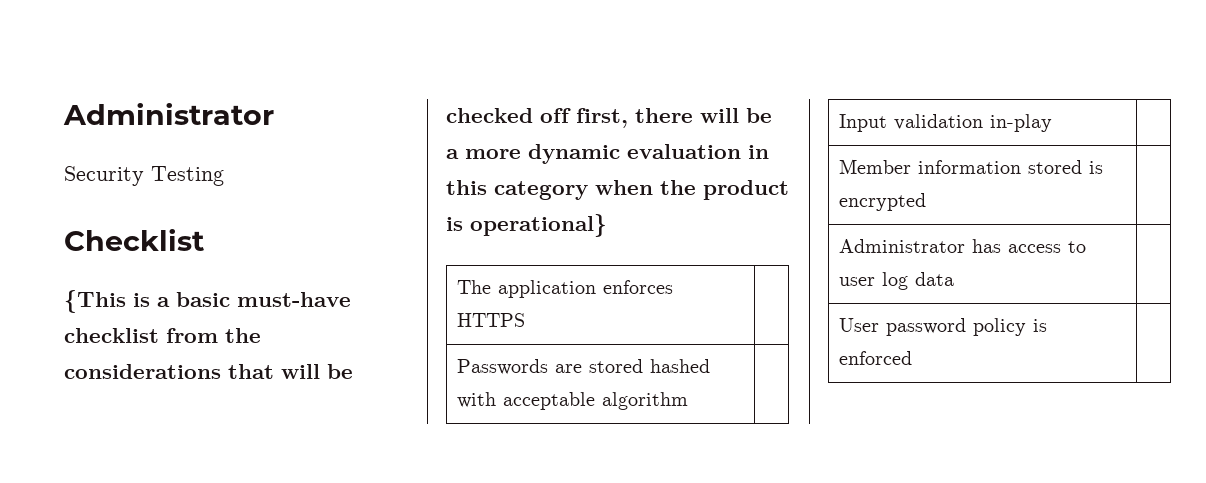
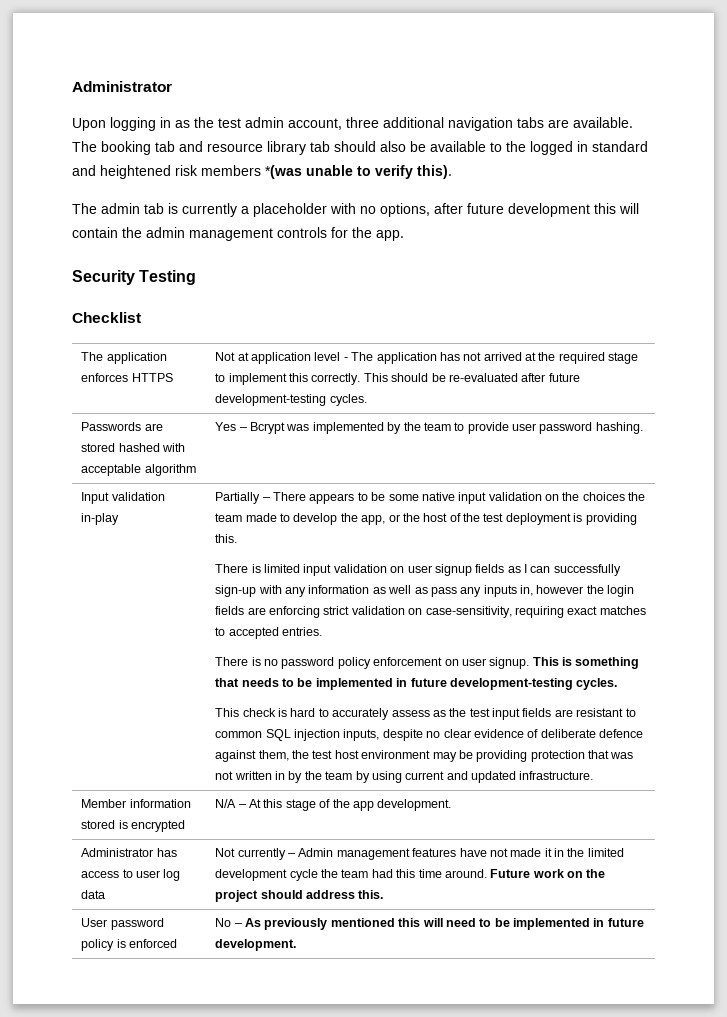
[64,166,224,186] [64,229,204,251] [64,290,351,313] [64,328,261,343] [64,364,353,379] [446,108,772,128] [446,144,769,164] [446,180,789,200] [446,214,607,237] [457,280,674,298] [457,313,526,327] Security Testing // Checklist // {This is a basic must-have checklist from the considerations that will be checked off first, there will be a more dynamic evaluation in this category when the product is operational} // The application enforces HTTPS | -> [72,117,633,131] [72,141,648,155] [72,165,452,179] [72,203,639,217] [72,227,404,241] [72,270,197,285] [72,312,141,323] [81,352,167,364] [81,373,173,382] [215,352,639,364] [215,373,580,385] [215,394,367,406] Upon logging in as the test admin account, three additional navigation tabs are available. The booking tab and resource library tab should also be available to the logged in standard and heightened risk members *(was unable to verify this). // The admin tab is currently a placeholder with no options, after future development this will contain the admin management controls for the app. // Security Testing // Checklist // The application enforces HTTPS | Not at application level - The application has not arrived at the required stage to implement this correctly. This should be re-evaluated after future development-testing cycles.
[839,114,1053,132] // Input validation in-play | -> [215,422,643,434] [81,492,165,504] [81,513,120,525] [215,492,646,504] [215,513,637,525] [215,534,238,543] [215,564,621,576] [215,585,635,597] [215,606,646,618] [215,627,323,639] [215,657,640,669] [215,678,618,690] [215,708,636,720] [215,729,644,741] [215,750,634,762] [215,771,594,783] Yes – Bcrypt was implemented by the team to provide user password hashing. // Input validation in-play | Partially – There appears to be some native input validation on the choices the team made to develop the app, or the host of the test deployment is providing this. // There is limited input validation on user signup fields as I can successfully sign-up with any information as well as pass any inputs in, however the login fields are enforcing strict validation on case-sensitivity, requiring exact matches to accepted entries. // There is no password policy enforcement on user signup. This is something that needs to be implemented in future development-testing cycles. // This check is hard to accurately assess as the test input fields are resistant to common SQL injection inputs, despite no clear evidence of deliberate defence against them, the test host environment may be providing protection that was not written in by the team by using current and updated infrastructure.
(927, 202) none -> [215,799,452,811] N/A – At this stage of the app development.
(955, 279) none -> [215,848,624,860] [215,869,606,881] [215,890,384,902] Not currently – Admin management features have not made it in the limited development cycle the team had this time around. Future work on the project should address this.
(913, 358) none -> [215,918,644,930] [215,939,297,951] No – As previously mentioned this will need to be implemented in future development.

